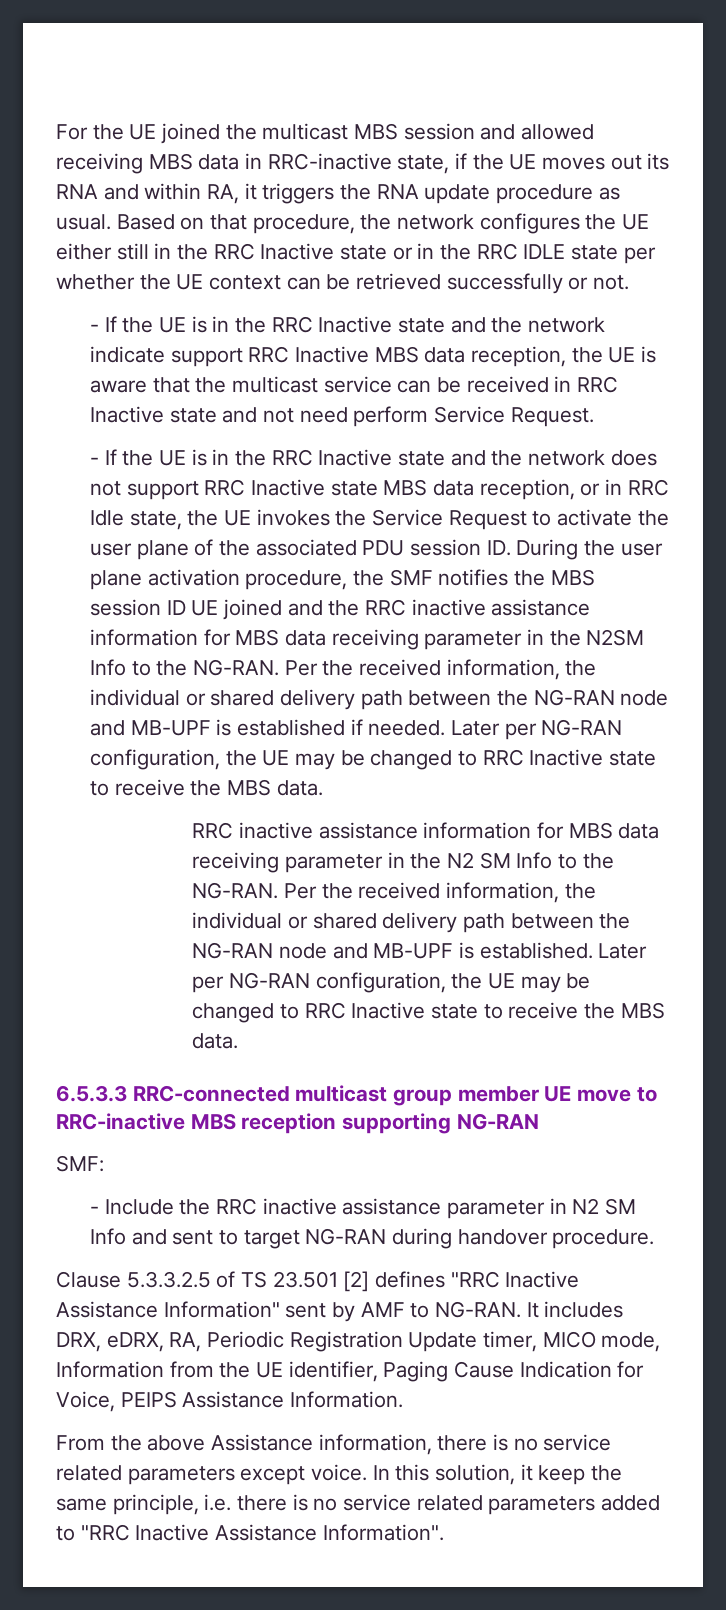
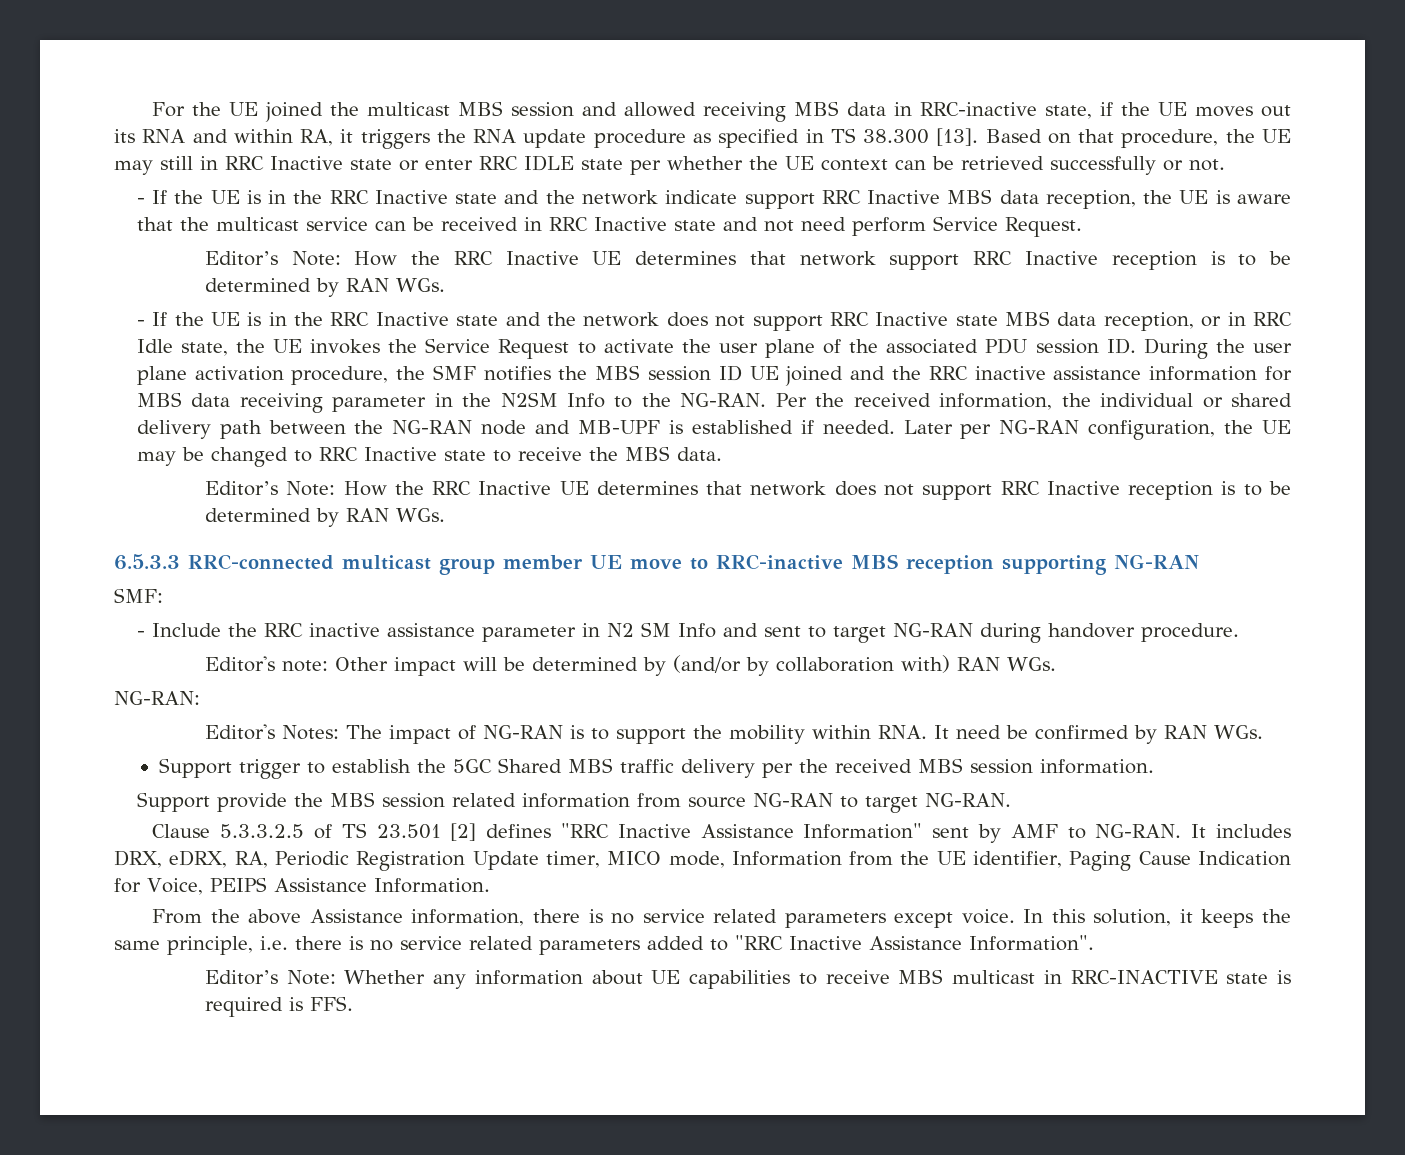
[56,214,111,230] usual. -> [718,128,979,148] specified in TS 38.300 [13].
[397,213,650,234] [56,243,112,260] network configures the UE either -> [1261,129,1291,143] [114,160,153,175] UE may
[177,244,209,260] the -> (218, 163) none
[417,243,472,260] in the -> [425,159,473,170] enter
(594, 417) none -> [204,251,1292,270] [204,278,445,297] // Editor’s Note: How the RRC Inactive UE determines that network support RRC Inactive reception is to be determined by RAN WGs.
[192,822,660,839] [192,852,614,873] [192,882,596,903] [192,912,631,933] [192,942,648,959] [192,972,591,993] [192,1002,665,1023] [192,1033,239,1049] RRC inactive assistance information for MBS data receiving parameter in the N2 SM Info to the NG-RAN. Per the received information, the individual or shared delivery path between the NG-RAN node and MB-UPF is established. Later per NG-RAN configuration, the UE may be changed to RRC Inactive state to receive the MBS data. -> [204,481,1291,500] [204,508,445,527] Editor’s Note: How the RRC Inactive UE determines that network does not support RRC Inactive reception is to be determined by RAN WGs.
(655, 1239) none -> [204,655,1056,676] [114,691,200,705] [204,724,1263,744] [159,758,1155,779] [136,792,1011,813] // Editor's note: Other impact will be determined by (and/or by collaboration with) RAN WGs. // NG-RAN: // Editor's Notes: The impact of NG-RAN is to support the mobility within RNA. It need be confirmed by RAN WGs. // Support trigger to establish the 5GC Shared MBS traffic delivery per the received MBS session information. // Support provide the MBS session related information from source NG-RAN to target NG-RAN.
[538,1465,586,1485] keep -> [1201,909,1254,928] keeps
(444, 1532) none -> [204,969,1292,989] [204,996,353,1017] // Editor’s Note: Whether any information about UE capabilities to receive MBS multicast in RRC-INACTIVE state is required is FFS.

